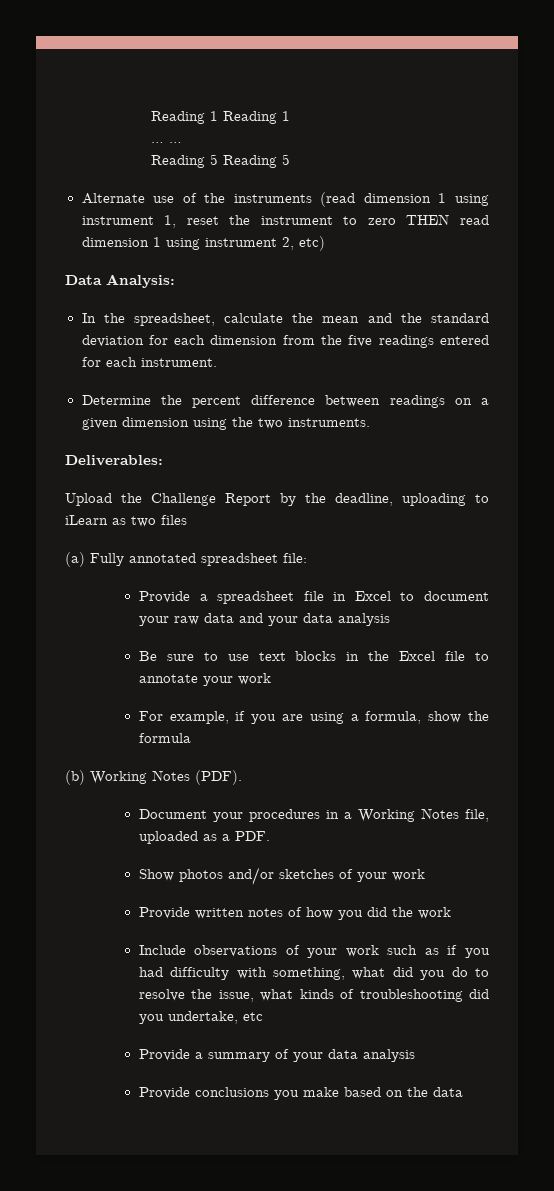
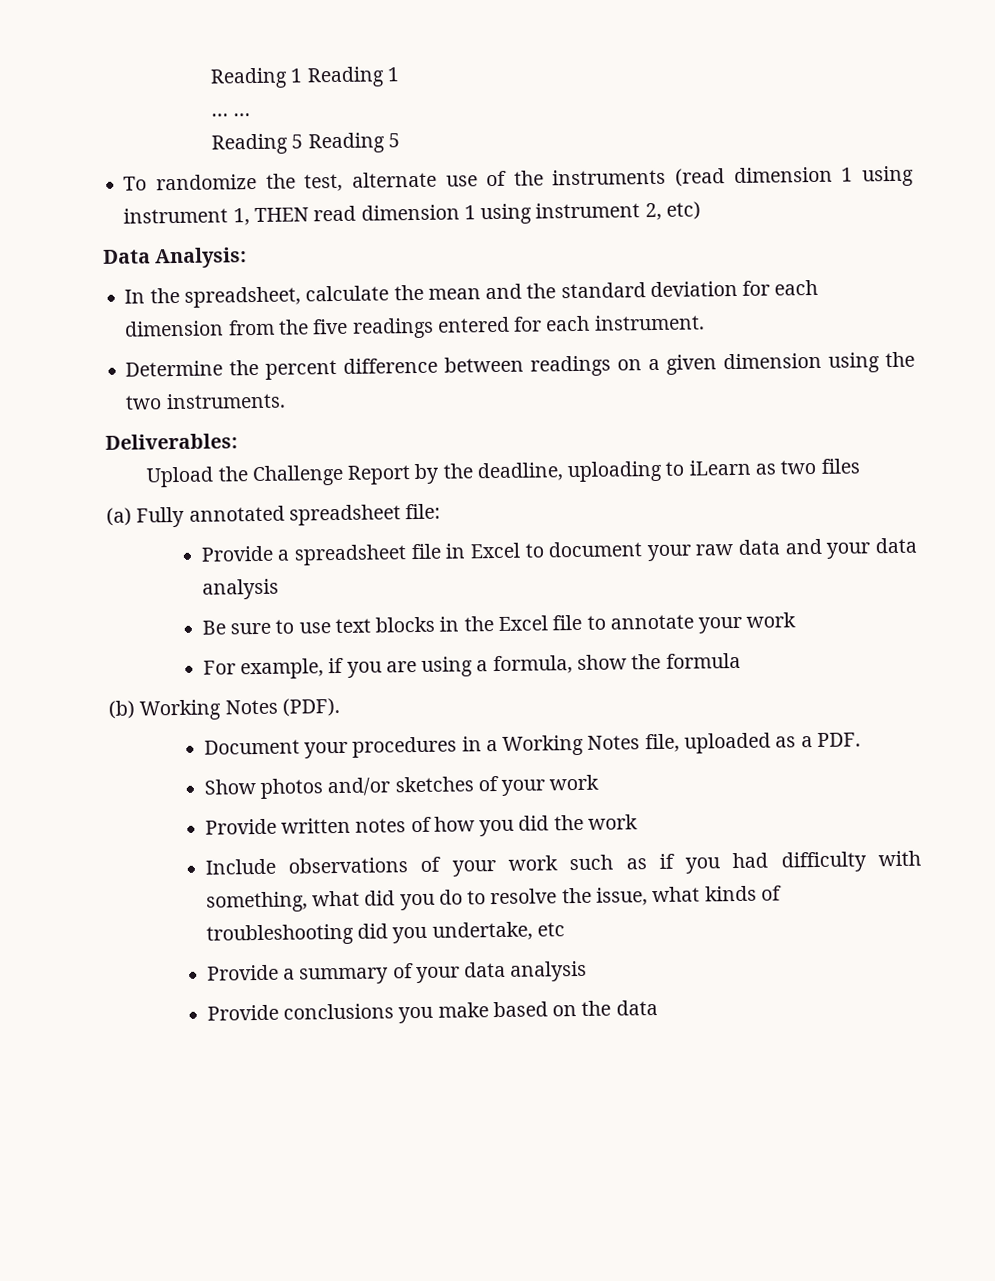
[81,193,145,204] Alternate -> [123,171,437,192] To randomize the test, alternate
[186,215,396,225] reset the instrument to zero -> (250, 217) none

